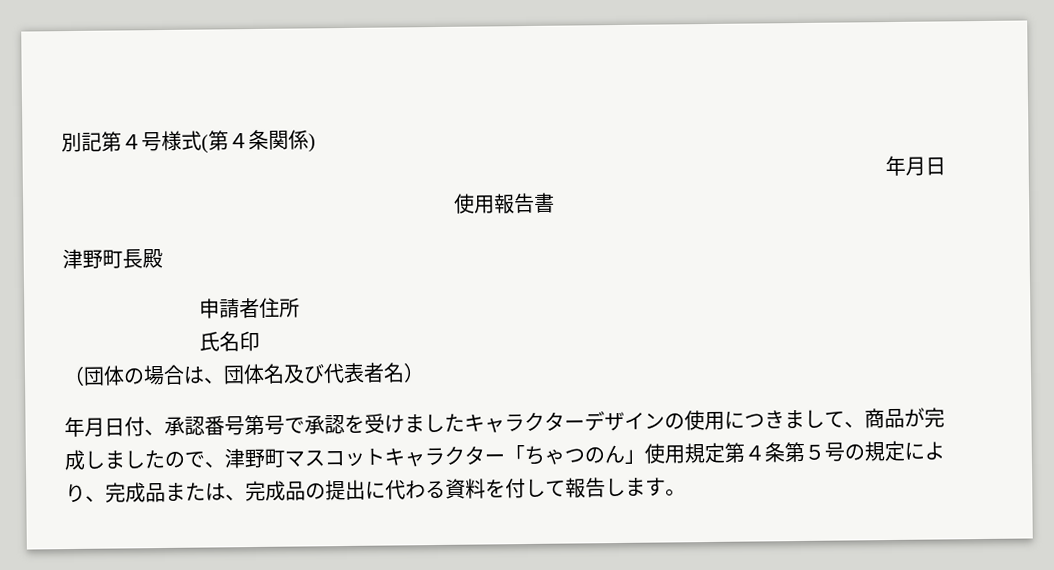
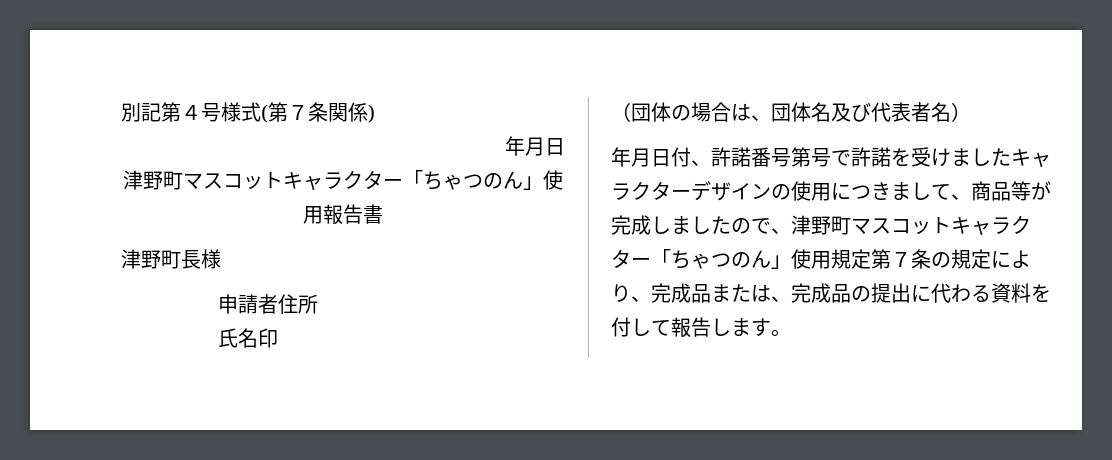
[228,133,249,149] ４ -> [288,105,308,120] ７
(946, 166) none -> [123,170,543,190] 津野町マスコットキャラクター「ちゃつのん」
[142,249,163,269] 殿 -> [201,249,221,269] 様
[164,416,205,436] 承認 -> [711,147,751,167] 許諾
[304,415,345,435] 承認 -> [851,147,891,167] 許諾
(905, 418) none -> [1011,181,1031,201] 等
[744,441,845,463] ４条第５号 -> [891,249,931,269] ７条

